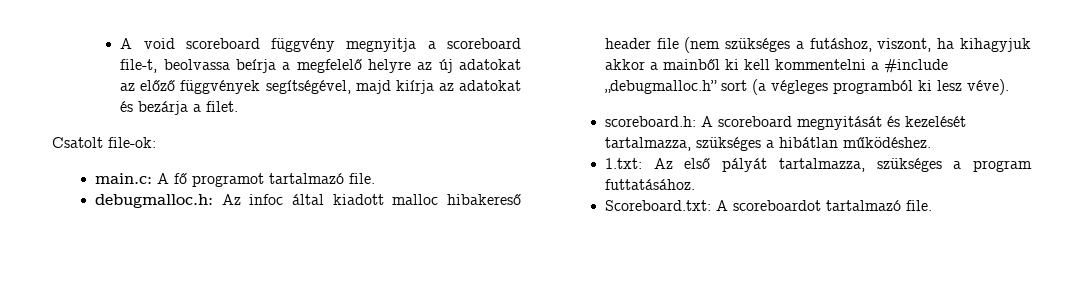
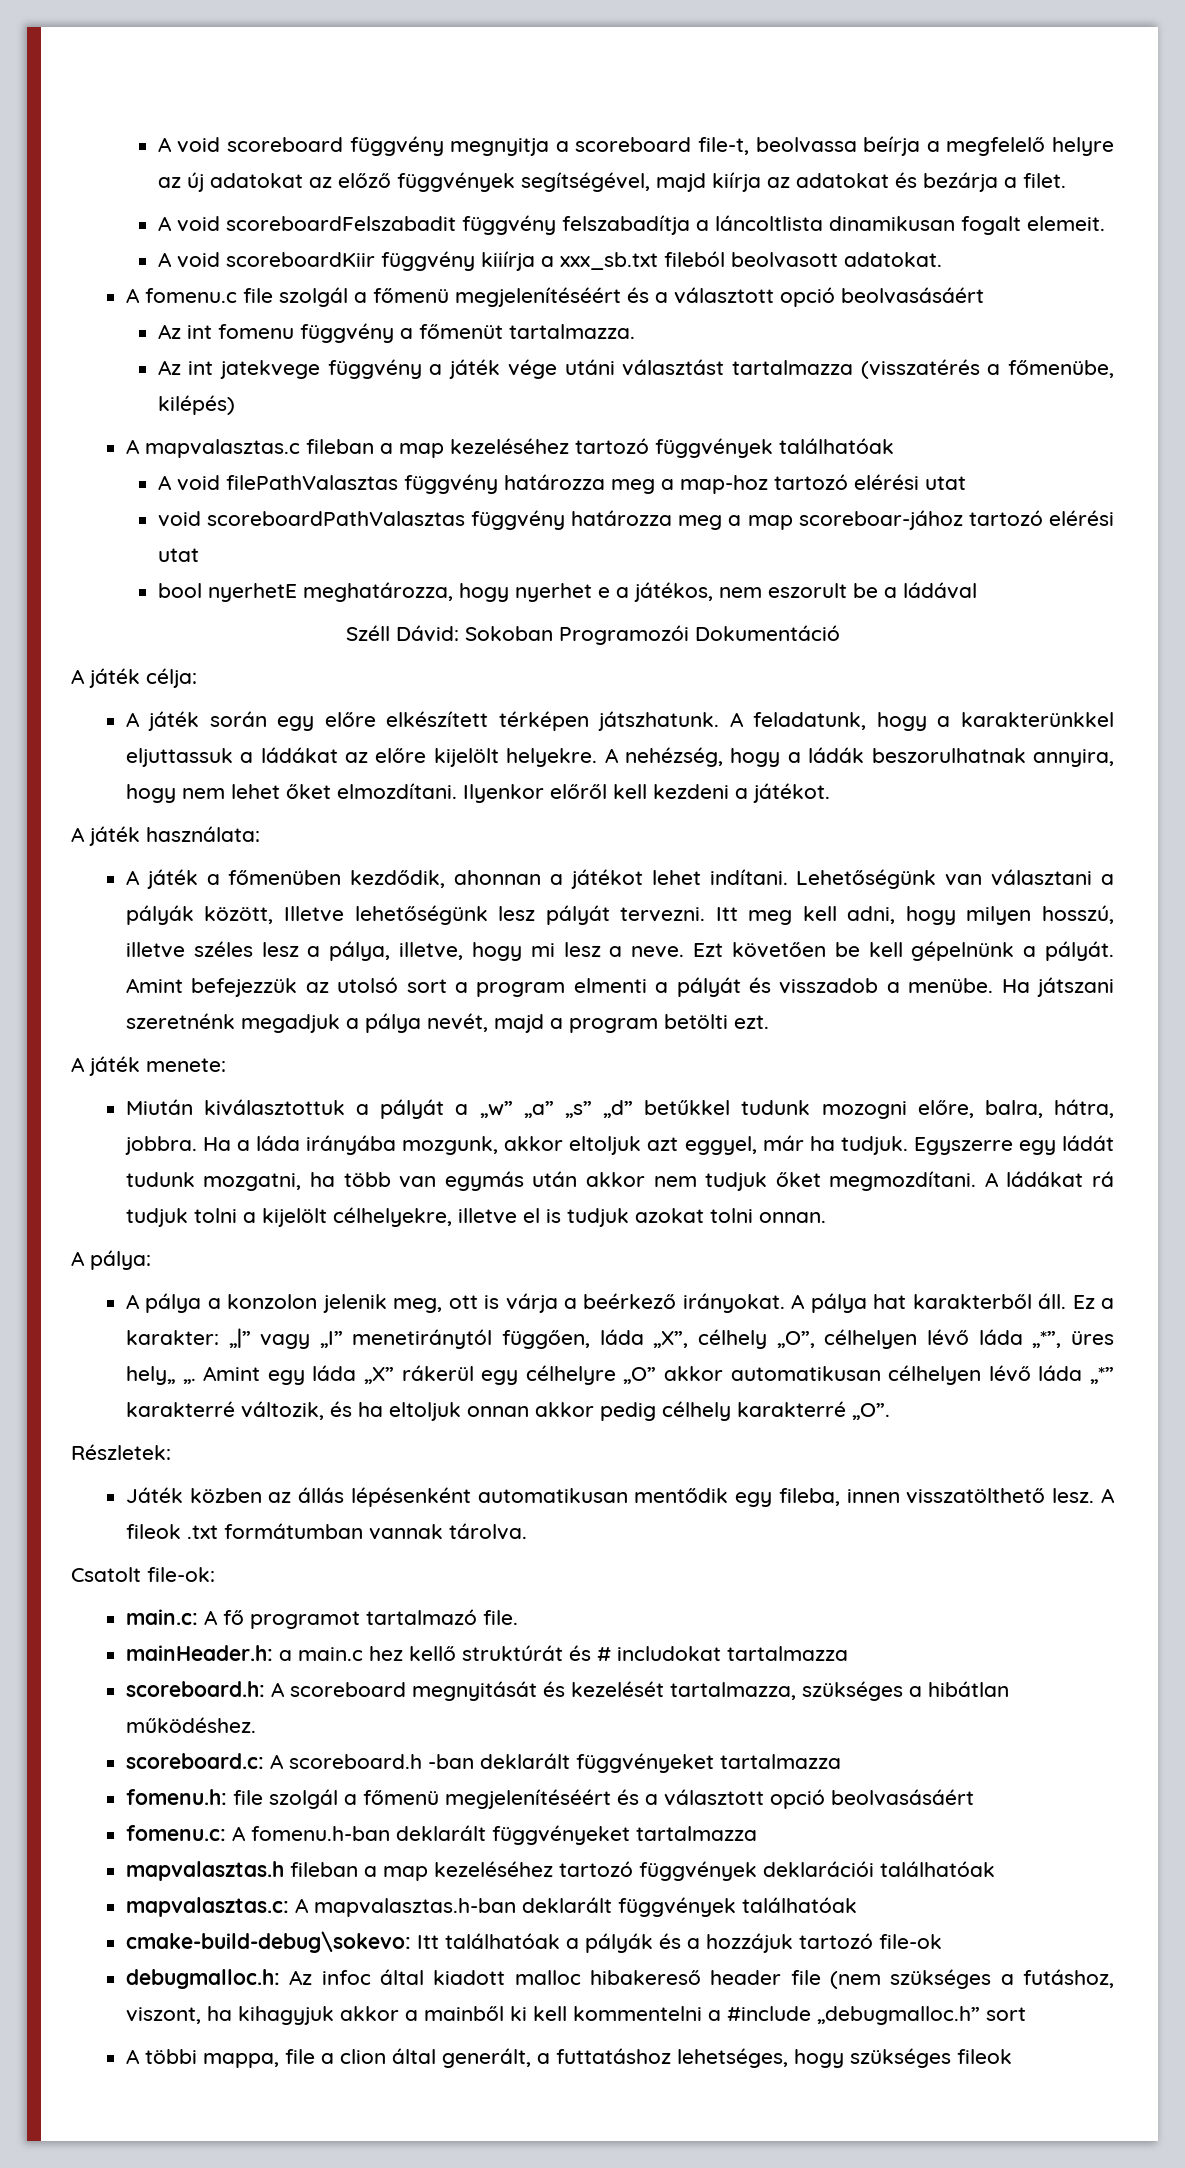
(239, 106) none -> [157,215,1105,235] [157,251,942,271] [125,287,984,307] [157,323,635,343] [157,359,1114,379] [157,395,235,415] [125,438,894,458] [157,474,966,494] [157,510,1114,530] [157,548,199,562] [157,582,977,602] [345,625,840,645] [71,668,197,688] [125,711,1114,731] [125,747,1114,767] [125,783,830,803] [71,826,260,846] [125,869,1114,889] [125,905,1115,925] [125,941,1115,961] [125,977,1114,997] [125,1013,769,1033] [71,1056,226,1076] [125,1099,1114,1119] [124,1135,1114,1155] [125,1171,1114,1191] [125,1207,826,1227] [71,1250,151,1270] [125,1293,1115,1313] [125,1328,1114,1349] [125,1365,1115,1385] [125,1401,890,1421] [71,1444,171,1460] [125,1487,1115,1507] [125,1523,527,1540] // A void scoreboardFelszabadit függvény felszabadítja a láncoltlista dinamikusan fogalt elemeit. // A void scoreboardKiir függvény kiiírja a xxx_sb.txt fileból beolvasott adatokat. // A fomenu.c file szolgál a főmenü megjelenítéséért és a választott opció beolvasásáért // Az int fomenu függvény a főmenüt tartalmazza. // Az int jatekvege függvény a játék vége utáni választást tartalmazza (visszatérés a főmenübe, kilépés) // A mapvalasztas.c fileban a map kezeléséhez tartozó függvények találhatóak // A void filePathValasztas függvény határozza meg a map-hoz tartozó elérési utat // void scoreboardPathValasztas függvény határozza meg a map scoreboar-jához tartozó elérési utat // bool nyerhetE meghatározza, hogy nyerhet e a játékos, nem eszorult be a ládával // Széll Dávid: Sokoban Programozói Dokumentáció // A játék célja: // A játék során egy előre elkészített térképen játszhatunk. A feladatunk, hogy a karakterünkkel eljuttassuk a ládákat az előre kijelölt helyekre. A nehézség, hogy a ládák beszorulhatnak annyira, hogy nem lehet őket elmozdítani. Ilyenkor előről kell kezdeni a játékot. // A játék használata: // A játék a főmenüben kezdődik, ahonnan a játékot lehet indítani. Lehetőségünk van választani a pályák között, Illetve lehetőségünk lesz pályát tervezni. Itt meg kell adni, hogy milyen hosszú, illetve széles lesz a pálya, illetve, hogy mi lesz a neve. Ezt követően be kell gépelnünk a pályát. Amint befejezzük az utolsó sort a program elmenti a pályát és visszadob a menübe. Ha játszani szeretnénk megadjuk a pálya nevét, majd a program betölti ezt. // A játék menete: // Miután kiválasztottuk a pályát a „w” „a” „s” „d” betűkkel tudunk mozogni előre, balra, hátra, jobbra. Ha a láda irányába mozgunk, akkor eltoljuk azt eggyel, már ha tudjuk. Egyszerre egy ládát tudunk mozgatni, ha több van egymás után akkor nem tudjuk őket megmozdítani. A ládákat rá tudjuk tolni a kijelölt célhelyekre, illetve el is tudjuk azokat tolni onnan. // A pálya: // A pálya a konzolon jelenik meg, ott is várja a beérkező irányokat. A pálya hat karakterből áll. Ez a karakter: „|” vagy „I” menetiránytól függően, láda „X”, célhely „O”, célhelyen lévő láda „*”, üres hely„ „. Amint egy láda „X” rákerül egy célhelyre „O” akkor automatikusan célhelyen lévő láda „*” karakterré változik, és ha eltoljuk onnan akkor pedig célhely karakterré „O”. // Részletek: // Játék közben az állás lépésenként automatikusan mentődik egy fileba, innen visszatölthető lesz. A fileok .txt formátumban vannak tárolva.
(375, 178) none -> [125,1645,848,1661] [125,1681,1009,1701] [125,1717,256,1733] [125,1753,841,1773] [125,1789,974,1809] [125,1825,757,1845] [125,1861,995,1881] [125,1897,857,1917] [125,1931,942,1953] // mainHeader.h: a main.c hez kellő struktúrát és # includokat tartalmazza // scoreboard.h: A scoreboard megnyitását és kezelését tartalmazza, szükséges a hibátlan működéshez. // scoreboard.c: A scoreboard.h -ban deklarált függvényeket tartalmazza // fomenu.h: file szolgál a főmenü megjelenítéséért és a választott opció beolvasásáért // fomenu.c: A fomenu.h-ban deklarált függvényeket tartalmazza // mapvalasztas.h fileban a map kezeléséhez tartozó függvények deklarációi találhatóak // mapvalasztas.c: A mapvalasztas.h-ban deklarált függvények találhatóak // cmake-build-debug\sokevo: Itt találhatóak a pályák és a hozzájuk tartozó file-ok
[751,79,1009,95] [604,116,966,130] [604,137,931,151] [604,158,1032,172] [604,179,695,190] [604,200,932,211] (a végleges programból ki lesz véve). // scoreboard.h: A scoreboard megnyitását és kezelését tartalmazza, szükséges a hibátlan működéshez. // 1.txt: Az első pályát tartalmazza, szükséges a program futtatásához. // Scoreboard.txt: A scoreboardot tartalmazó file. -> [125,2048,1012,2068] // A többi mappa, file a clion által generált, a futtatáshoz lehetséges, hogy szükséges fileok

